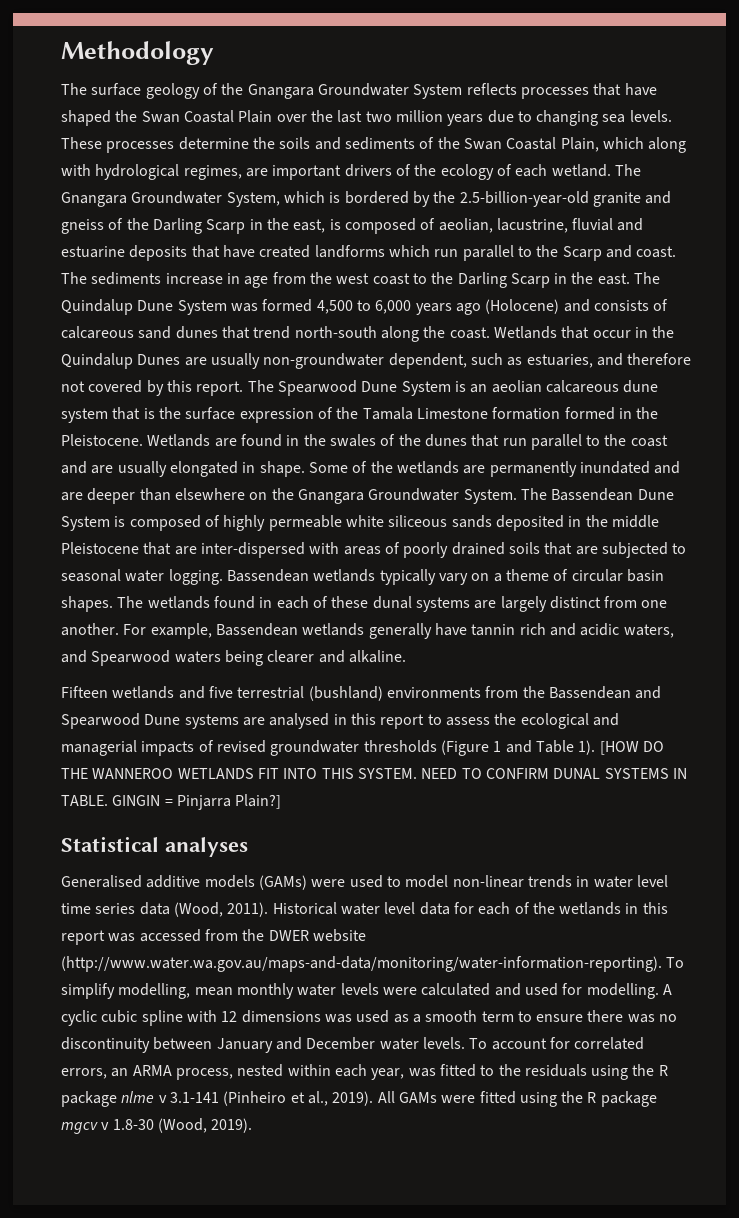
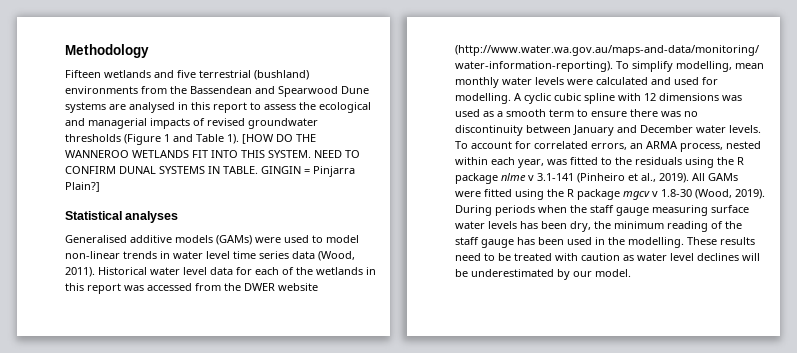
[61,83,657,99] [61,110,672,126] [61,137,687,153] [61,164,641,180] [61,191,672,207] [61,218,644,234] [61,245,677,261] [61,272,661,288] [61,299,669,315] [61,326,675,342] [61,353,692,369] [61,380,659,396] [61,407,659,423] [61,434,668,450] [61,461,681,477] [61,488,674,504] [61,515,659,531] [61,542,687,558] [61,569,664,585] [61,596,668,612] [61,623,674,639] [61,650,406,666] // The surface geology of the Gnangara Groundwater System reflects processes that have shaped the Swan Coastal Plain over the last two million years due to changing sea levels. These processes determine the soils and sediments of the Swan Coastal Plain, which along with hydrological regimes, are important drivers of the ecology of each wetland. The Gnangara Groundwater System, which is bordered by the 2.5-billion-year-old granite and gneiss of the Darling Scarp in the east, is composed of aeolian, lacustrine, fluvial and estuarine deposits that have created landforms which run parallel to the Scarp and coast. The sediments increase in age from the west coast to the Darling Scarp in the east. The Quindalup Dune System was formed 4,500 to 6,000 years ago (Holocene) and consists of calcareous sand dunes that trend north-south along the coast. Wetlands that occur in the Quindalup Dunes are usually non-groundwater dependent, such as estuaries, and therefore not covered by this report. The Spearwood Dune System is an aeolian calcareous dune system that is the surface expression of the Tamala Limestone formation formed in the Pleistocene. Wetlands are found in the swales of the dunes that run parallel to the coast and are usually elongated in shape. Some of the wetlands are permanently inundated and are deeper than elsewhere on the Gnangara Groundwater System. The Bassendean Dune System is composed of highly permeable white siliceous sands deposited in the middle Pleistocene that are inter-dispersed with areas of poorly drained soils that are subjected to seasonal water logging. Bassendean wetlands typically vary on a theme of circular basin shapes. The wetlands found in each of these dunal systems are largely distinct from one another. For example, Bassendean wetlands generally have tannin rich and acidic waters, and Spearwood waters being clearer and alkaline. -> (149, 51) none
(253, 1125) none -> [455,205,749,216] [455,221,742,232] [455,237,755,248] [455,253,760,261] [455,269,631,280] During periods when the staff gauge measuring surface water levels has been dry, the minimum reading of the staff gauge has been used in the modelling. These results need to be treated with caution as water level declines will be underestimated by our model.

